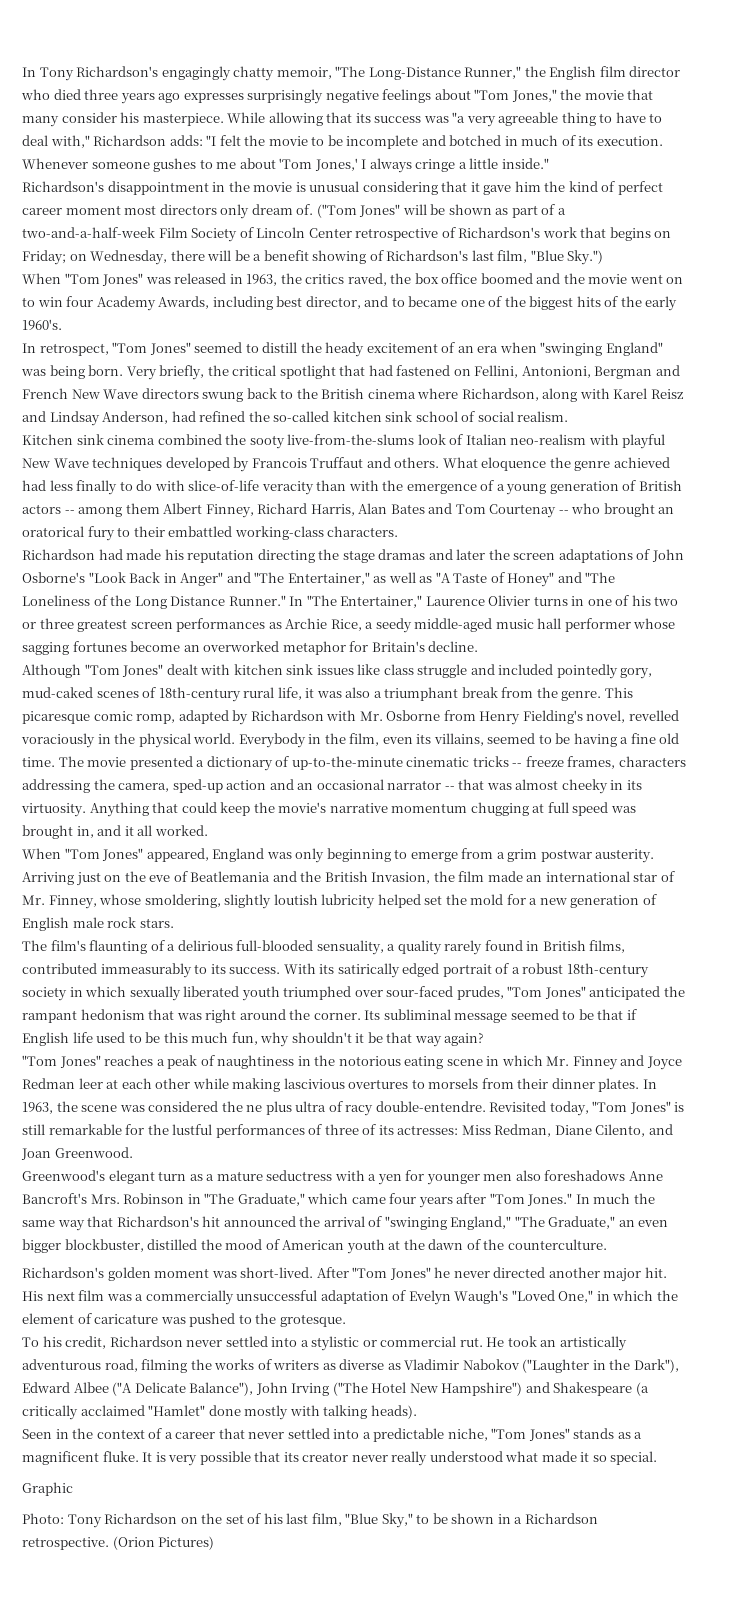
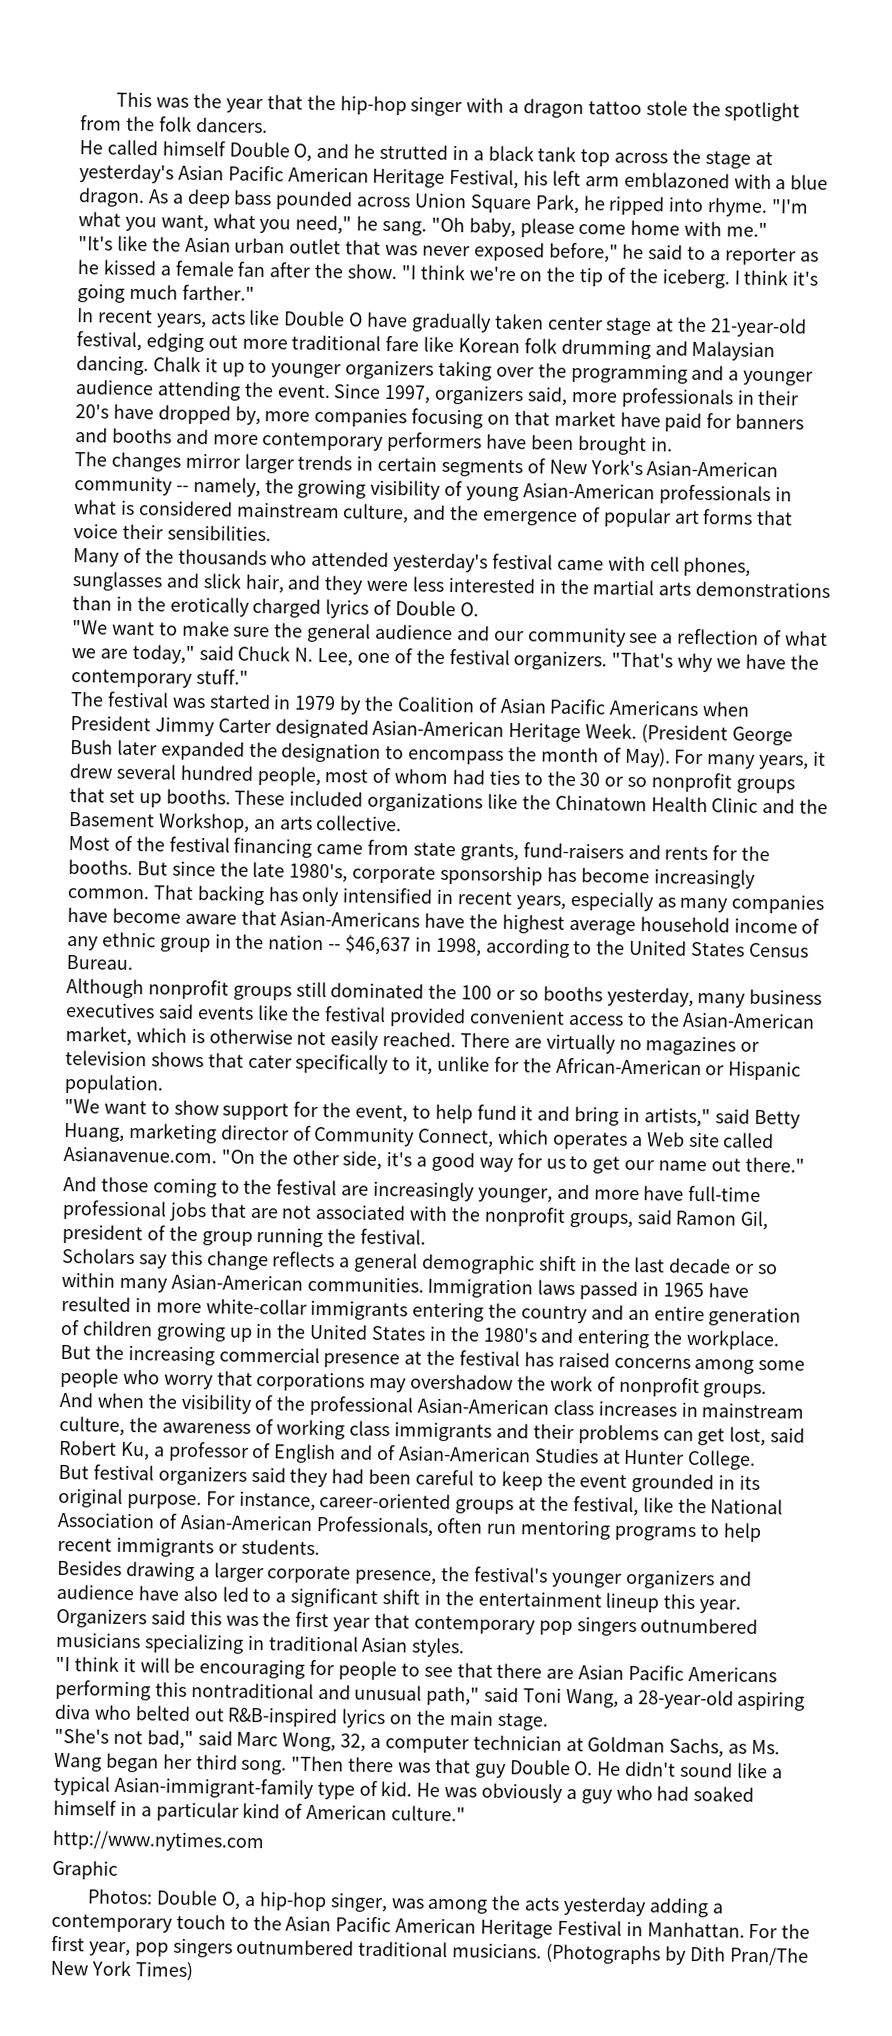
[22,66,681,81] [21,89,654,104] [22,112,663,127] [22,135,663,149] [22,158,549,173] [22,181,663,195] [22,204,566,219] [22,227,672,242] [22,250,604,265] [22,273,684,286] [22,296,678,311] [22,319,62,330] [22,342,663,357] [21,365,680,380] [22,388,684,402] [22,411,569,426] [22,434,666,449] [22,457,670,472] [22,480,682,495] [22,503,675,518] [22,526,399,541] [22,549,684,563] [22,572,616,587] [22,595,679,609] [22,618,676,633] [22,641,479,655] [22,664,653,679] [22,687,633,702] [22,710,679,725] [21,733,680,748] [22,756,686,771] [22,779,642,794] [21,802,636,817] [22,825,208,839] [22,848,655,863] [22,871,675,886] [22,894,657,909] [22,917,174,931] [22,940,626,955] [22,963,649,978] [22,986,685,1001] [22,1009,637,1023] [22,1032,485,1047] [22,1055,682,1070] [22,1078,657,1092] [22,1101,685,1116] [22,1124,673,1138] [21,1147,133,1160] [22,1170,663,1185] [22,1193,655,1208] [22,1216,669,1231] [22,1239,607,1254] [22,1267,667,1282] [22,1290,678,1305] [22,1313,346,1327] [22,1336,627,1351] [22,1359,679,1373] [22,1382,649,1396] [22,1405,417,1420] [22,1428,643,1442] [22,1451,658,1466] [22,1482,73,1496] [22,1513,598,1528] [22,1536,215,1550] In Tony Richardson's engagingly chatty memoir, "The Long-Distance Runner," the English film director who died three years ago expresses surprisingly negative feelings about "Tom Jones," the movie that many consider his masterpiece. While allowing that its success was "a very agreeable thing to have to deal with," Richardson adds: "I felt the movie to be incomplete and botched in much of its execution. Whenever someone gushes to me about 'Tom Jones,' I always cringe a little inside." // Richardson's disappointment in the movie is unusual considering that it gave him the kind of perfect career moment most directors only dream of. ("Tom Jones" will be shown as part of a two-and-a-half-week Film Society of Lincoln Center retrospective of Richardson's work that begins on Friday; on Wednesday, there will be a benefit showing of Richardson's last film, "Blue Sky.") // When "Tom Jones" was released in 1963, the critics raved, the box office boomed and the movie went on to win four Academy Awards, including best director, and to became one of the biggest hits of the early 1960's. // In retrospect, "Tom Jones" seemed to distill the heady excitement of an era when "swinging England" was being born. Very briefly, the critical spotlight that had fastened on Fellini, Antonioni, Bergman and French New Wave directors swung back to the British cinema where Richardson, along with Karel Reisz and Lindsay Anderson, had refined the so-called kitchen sink school of social realism. // Kitchen sink cinema combined the sooty live-from-the-slums look of Italian neo-realism with playful New Wave techniques developed by Francois Truffaut and others. What eloquence the genre achieved had less finally to do with slice-of-life veracity than with the emergence of a young generation of British actors -- among them Albert Finney, Richard Harris, Alan Bates and Tom Courtenay -- who brought an oratorical fury to their embattled working-class characters. // Richardson had made his reputation directing the stage dramas and later the screen adaptations of John Osborne's "Look Back in Anger" and "The Entertainer," as well as "A Taste of Honey" and "The Loneliness of the Long Distance Runner." In "The Entertainer," Laurence Olivier turns in one of his two or three greatest screen performances as Archie Rice, a seedy middle-aged music hall performer whose sagging fortunes become an overworked metaphor for Britain's decline. // Although "Tom Jones" dealt with kitchen sink issues like class struggle and included pointedly gory, mud-caked scenes of 18th-century rural life, it was also a triumphant break from the genre. This picaresque comic romp, adapted by Richardson with Mr. Osborne from Henry Fielding's novel, revelled voraciously in the physical world. Everybody in the film, even its villains, seemed to be having a fine old time. The movie presented a dictionary of up-to-the-minute cinematic tricks -- freeze frames, characters addressing the camera, sped-up action and an occasional narrator -- that was almost cheeky in its virtuosity. Anything that could keep the movie's narrative momentum chugging at full speed was brought in, and it all worked. // When "Tom Jones" appeared, England was only beginning to emerge from a grim postwar austerity. Arriving just on the eve of Beatlemania and the British Invasion, the film made an international star of Mr. Finney, whose smoldering, slightly loutish lubricity helped set the mold for a new generation of English male rock stars. // The film's flaunting of a delirious full-blooded sensuality, a quality rarely found in British films, contributed immeasurably to its success. With its satirically edged portrait of a robust 18th-century society in which sexually liberated youth triumphed over sour-faced prudes, "Tom Jones" anticipated the rampant hedonism that was right around the corner. Its subliminal message seemed to be that if English life used to be this much fun, why shouldn't it be that way again? // "Tom Jones" reaches a peak of naughtiness in the notorious eating scene in which Mr. Finney and Joyce Redman leer at each other while making lascivious overtures to morsels from their dinner plates. In 1963, the scene was considered the ne plus ultra of racy double-entendre. Revisited today, "Tom Jones" is still remarkable for the lustful performances of three of its actresses: Miss Redman, Diane Cilento, and Joan Greenwood. // Greenwood's elegant turn as a mature seductress with a yen for younger men also foreshadows Anne Bancroft's Mrs. Robinson in "The Graduate," which came four years after "Tom Jones." In much the same way that Richardson's hit announced the arrival of "swinging England," "The Graduate," an even bigger blockbuster, distilled the mood of American youth at the dawn of the counterculture. // Richardson's golden moment was short-lived. After "Tom Jones" he never directed another major hit. His next film was a commercially unsuccessful adaptation of Evelyn Waugh's "Loved One," in which the element of caricature was pushed to the grotesque. // To his credit, Richardson never settled into a stylistic or commercial rut. He took an artistically adventurous road, filming the works of writers as diverse as Vladimir Nabokov ("Laughter in the Dark"), Edward Albee ("A Delicate Balance"), John Irving ("The Hotel New Hampshire") and Shakespeare (a critically acclaimed "Hamlet" done mostly with talking heads). // Seen in the context of a career that never settled into a predictable niche, "Tom Jones" stands as a magnificent fluke. It is very possible that its creator never really understood what made it so special. // Graphic // Photo: Tony Richardson on the set of his last film, "Blue Sky," to be shown in a Richardson retrospective. (Orion Pictures) -> [116,91,801,122] [80,115,268,134] [79,139,773,169] [79,163,829,190] [78,187,810,218] [78,211,769,238] [78,235,819,266] [77,259,819,289] [77,283,255,303] [77,308,808,338] [76,331,776,362] [76,355,815,386] [75,379,801,409] [75,403,805,432] [75,427,673,456] [74,451,779,478] [74,475,792,506] [73,499,794,528] [73,523,271,542] [73,547,752,577] [72,571,831,599] [72,595,479,619] [72,620,828,647] [71,643,819,673] [71,668,249,688] [70,691,751,717] [70,715,793,746] [70,738,827,770] [69,762,795,794] [69,786,829,815] [69,811,403,833] [68,835,771,862] [68,858,756,889] [67,884,826,915] [67,906,821,935] [67,931,809,958] [66,954,133,971] [66,977,823,1008] [65,1001,816,1029] [65,1025,761,1056] [65,1049,802,1081] [64,1073,164,1095] [64,1098,801,1129] [63,1122,775,1150] [63,1145,805,1174] [63,1175,762,1203] [62,1199,769,1231] [62,1223,427,1248] [62,1247,779,1275] [61,1271,749,1301] [61,1295,802,1327] [60,1319,781,1351] [60,1344,806,1374] [60,1367,768,1399] [59,1391,805,1419] [59,1415,806,1447] [59,1439,757,1470] [58,1464,761,1494] [58,1487,784,1517] [57,1511,762,1543] [57,1536,320,1558] [57,1559,752,1590] [56,1583,742,1614] [56,1607,759,1637] [55,1631,466,1658] [55,1656,777,1683] [55,1679,806,1711] [54,1703,548,1731] [54,1727,781,1758] [53,1752,783,1779] [53,1775,755,1804] [53,1799,467,1822] [52,1829,265,1853] [52,1859,118,1880] [87,1888,723,1918] [51,1913,811,1939] [51,1935,809,1966] [50,1960,193,1982] This was the year that the hip-hop singer with a dragon tattoo stole the spotlight from the folk dancers. // He called himself Double O, and he strutted in a black tank top across the stage at yesterday's Asian Pacific American Heritage Festival, his left arm emblazoned with a blue dragon. As a deep bass pounded across Union Square Park, he ripped into rhyme. "I'm what you want, what you need," he sang. "Oh baby, please come home with me." // "It's like the Asian urban outlet that was never exposed before," he said to a reporter as he kissed a female fan after the show. "I think we're on the tip of the iceberg. I think it's going much farther." // In recent years, acts like Double O have gradually taken center stage at the 21-year-old festival, edging out more traditional fare like Korean folk drumming and Malaysian dancing. Chalk it up to younger organizers taking over the programming and a younger audience attending the event. Since 1997, organizers said, more professionals in their 20's have dropped by, more companies focusing on that market have paid for banners and booths and more contemporary performers have been brought in. // The changes mirror larger trends in certain segments of New York's Asian-American community -- namely, the growing visibility of young Asian-American professionals in what is considered mainstream culture, and the emergence of popular art forms that voice their sensibilities. // Many of the thousands who attended yesterday's festival came with cell phones, sunglasses and slick hair, and they were less interested in the martial arts demonstrations than in the erotically charged lyrics of Double O. // "We want to make sure the general audience and our community see a reflection of what we are today," said Chuck N. Lee, one of the festival organizers. "That's why we have the contemporary stuff." // The festival was started in 1979 by the Coalition of Asian Pacific Americans when President Jimmy Carter designated Asian-American Heritage Week. (President George Bush later expanded the designation to encompass the month of May). For many years, it drew several hundred people, most of whom had ties to the 30 or so nonprofit groups that set up booths. These included organizations like the Chinatown Health Clinic and the Basement Workshop, an arts collective. // Most of the festival financing came from state grants, fund-raisers and rents for the booths. But since the late 1980's, corporate sponsorship has become increasingly common. That backing has only intensified in recent years, especially as many companies have become aware that Asian-Americans have the highest average household income of any ethnic group in the nation -- $46,637 in 1998, according to the United States Census Bureau. // Although nonprofit groups still dominated the 100 or so booths yesterday, many business executives said events like the festival provided convenient access to the Asian-American market, which is otherwise not easily reached. There are virtually no magazines or television shows that cater specifically to it, unlike for the African-American or Hispanic population. // "We want to show support for the event, to help fund it and bring in artists," said Betty Huang, marketing director of Community Connect, which operates a Web site called Asianavenue.com. "On the other side, it's a good way for us to get our name out there." // And those coming to the festival are increasingly younger, and more have full-time professional jobs that are not associated with the nonprofit groups, said Ramon Gil, president of the group running the festival. // Scholars say this change reflects a general demographic shift in the last decade or so within many Asian-American communities. Immigration laws passed in 1965 have resulted in more white-collar immigrants entering the country and an entire generation of children growing up in the United States in the 1980's and entering the workplace. // But the increasing commercial presence at the festival has raised concerns among some people who worry that corporations may overshadow the work of nonprofit groups. // And when the visibility of the professional Asian-American class increases in mainstream culture, the awareness of working class immigrants and their problems can get lost, said Robert Ku, a professor of English and of Asian-American Studies at Hunter College. // But festival organizers said they had been careful to keep the event grounded in its original purpose. For instance, career-oriented groups at the festival, like the National Association of Asian-American Professionals, often run mentoring programs to help recent immigrants or students. // Besides drawing a larger corporate presence, the festival's younger organizers and audience have also led to a significant shift in the entertainment lineup this year. Organizers said this was the first year that contemporary pop singers outnumbered musicians specializing in traditional Asian styles. // "I think it will be encouraging for people to see that there are Asian Pacific Americans performing this nontraditional and unusual path," said Toni Wang, a 28-year-old aspiring diva who belted out R&B-inspired lyrics on the main stage. // "She's not bad," said Marc Wong, 32, a computer technician at Goldman Sachs, as Ms. Wang began her third song. "Then there was that guy Double O. He didn't sound like a typical Asian-immigrant-family type of kid. He was obviously a guy who had soaked himself in a particular kind of American culture." // http://www.nytimes.com // Graphic // Photos: Double O, a hip-hop singer, was among the acts yesterday adding a contemporary touch to the Asian Pacific American Heritage Festival in Manhattan. For the first year, pop singers outnumbered traditional musicians. (Photographs by Dith Pran/The New York Times)

